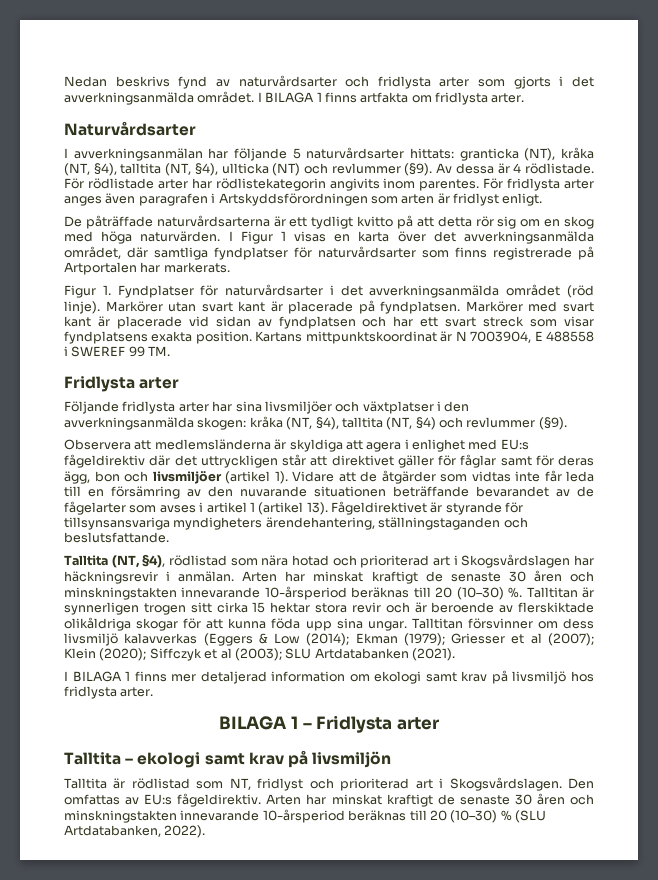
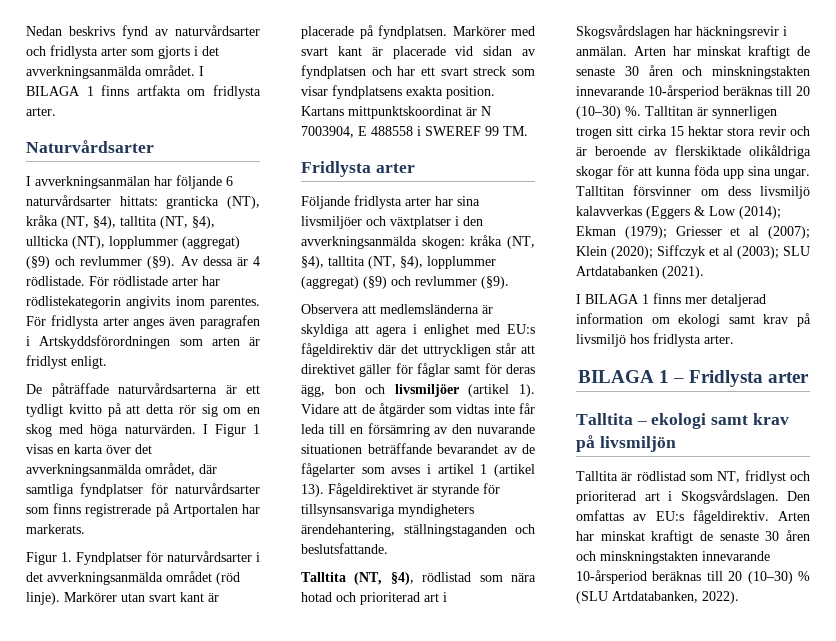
[292,148,301,159] 5 -> [226,176,233,186] 6
[272,163,301,176] (NT) -> [72,236,240,249] [26,256,50,269] (NT), lopplummer (aggregat) (§9)
[415,417,436,430] §4) -> [400,256,496,269] [301,276,387,289] §4), lopplummer (aggregat) (§9)

